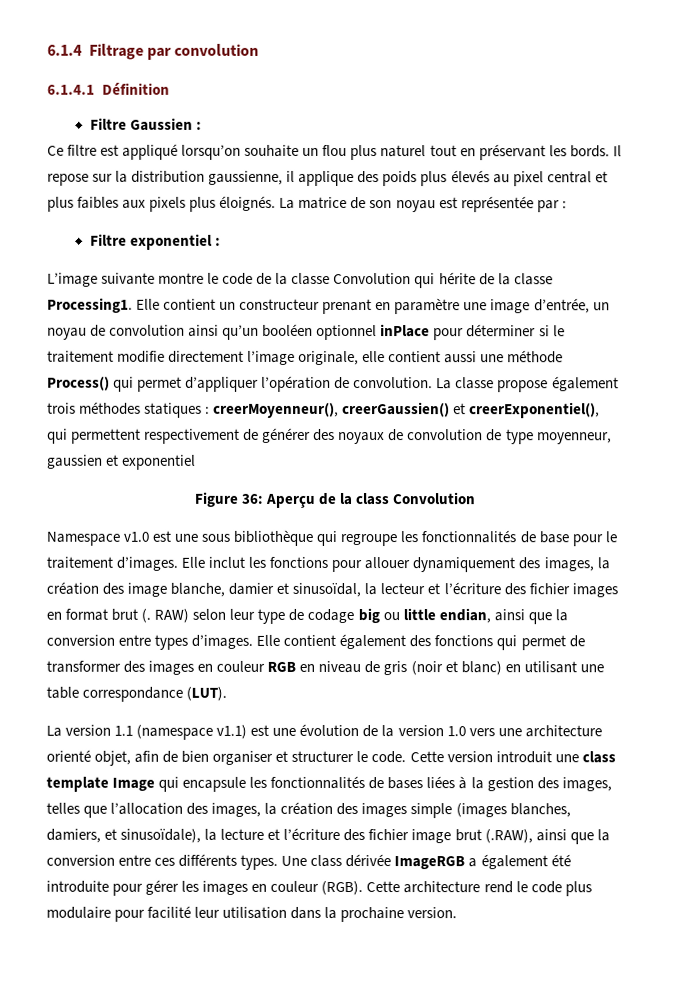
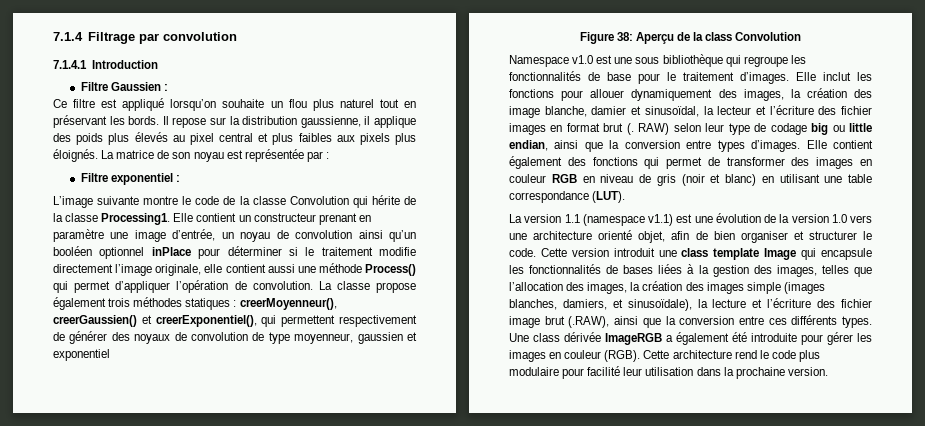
[47,44,83,56] 6.1.4 -> [53,32,83,41] 7.1.4
[47,82,170,95] 6.1.4.1 Définition -> [53,60,158,69] 7.1.4.1 Introduction
[240,493,264,504] 36: -> [616,32,633,41] 38:

